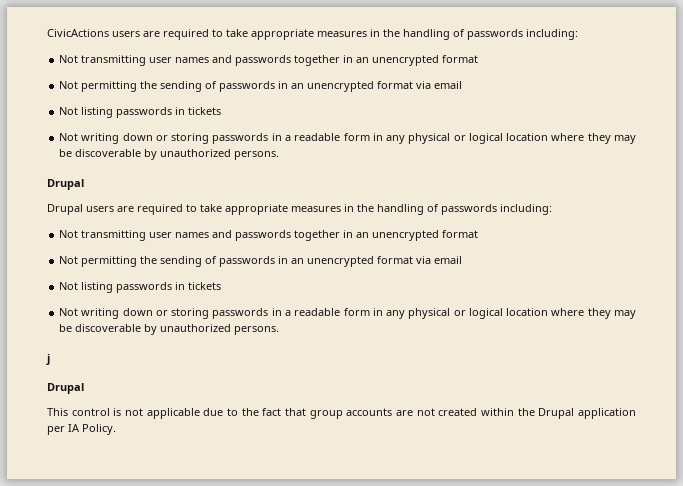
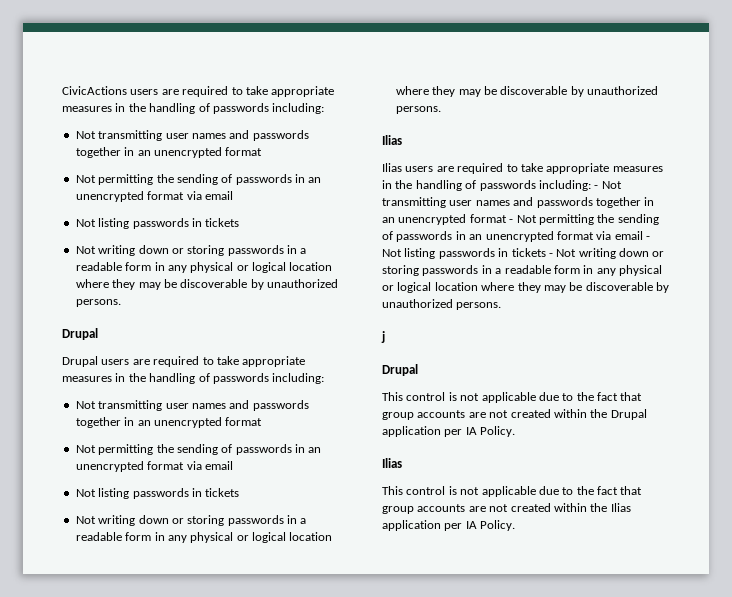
(280, 330) none -> [382,135,402,145] [382,163,663,174] [382,180,622,191] [382,197,655,208] [382,214,659,225] [382,231,650,242] [382,248,665,259] [382,265,662,276] [382,282,669,293] [382,299,502,310] // Ilias // Ilias users are required to take appropriate measures in the handling of passwords including: - Not transmitting user names and passwords together in an unencrypted format - Not permitting the sending of passwords in an unencrypted format via email - Not listing passwords in tickets - Not writing down or storing passwords in a readable form in any physical or logical location where they may be discoverable by unauthorized persons.
(116, 429) none -> [382,458,402,468] [382,486,643,497] [382,503,631,514] [382,520,516,531] // Ilias // This control is not applicable due to the fact that group accounts are not created within the Ilias application per IA Policy.

